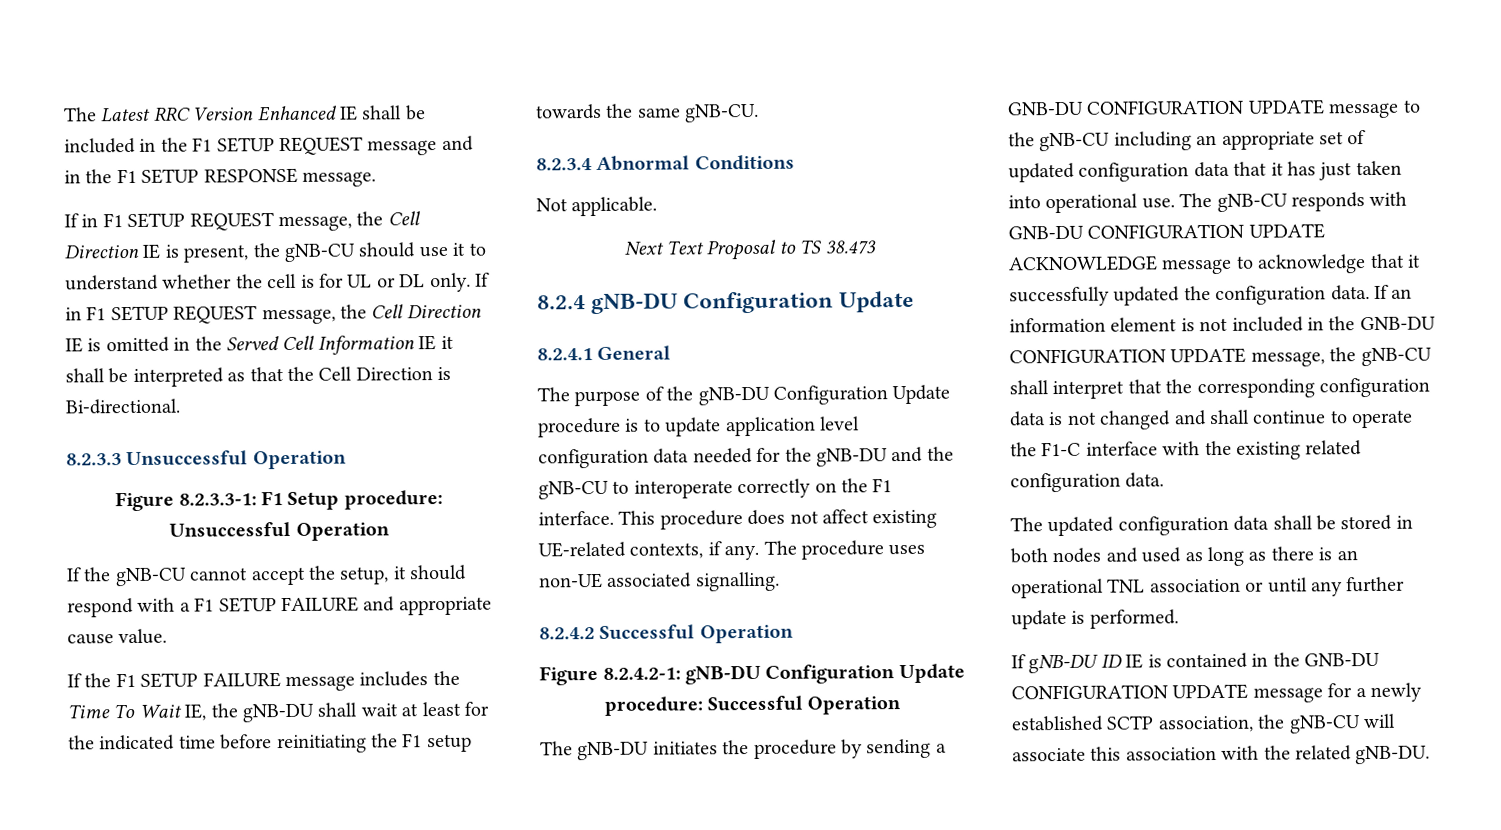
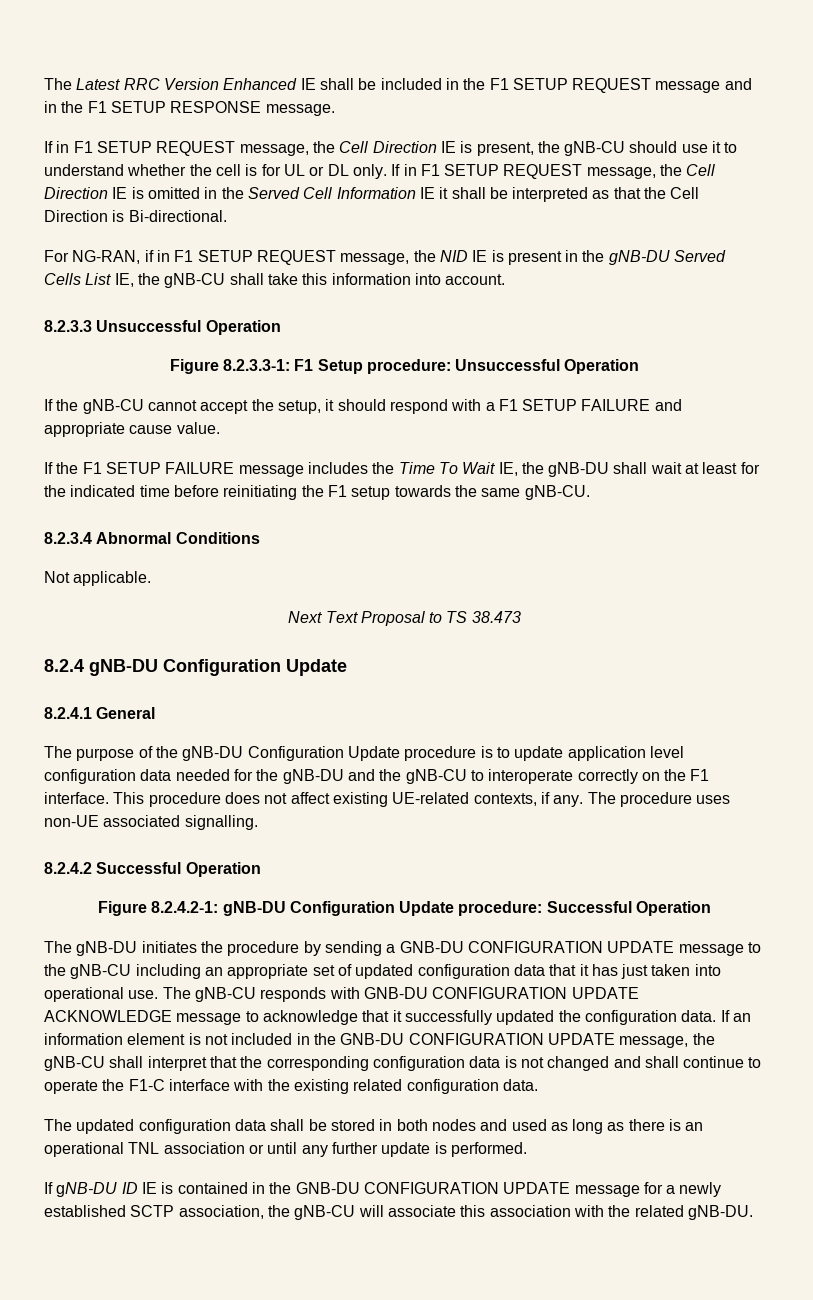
(180, 406) none -> [44,250,727,265] [44,273,506,288] // For NG-RAN, if in F1 SETUP REQUEST message, the NID IE is present in the gNB-DU Served Cells List IE, the gNB-CU shall take this information into account.

